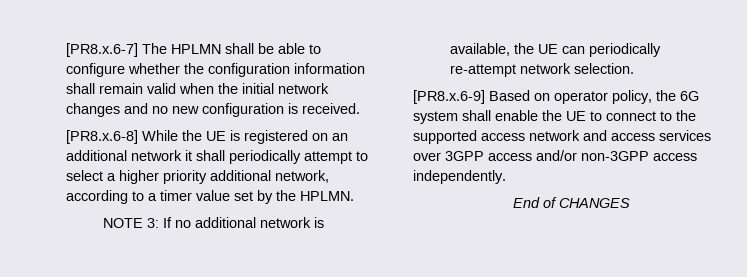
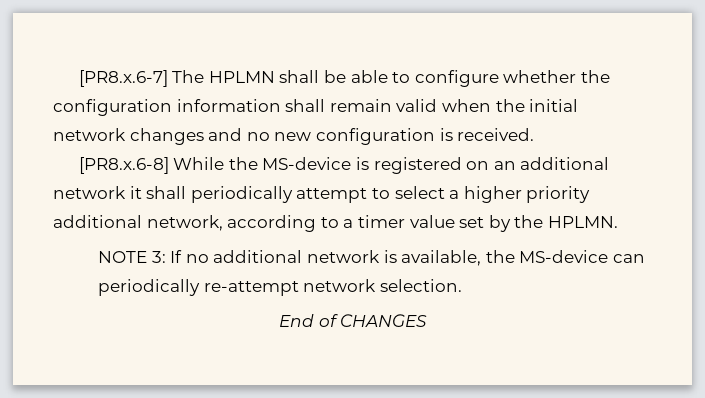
[206,131,226,141] UE -> [262,157,352,170] MS-device
[537,44,558,54] UE -> [519,250,609,263] MS-device
[413,90,699,104] [413,110,696,124] [413,130,711,144] [413,150,697,161] [413,170,506,184] // [PR8.x.6-9] Based on operator policy, the 6G system shall enable the UE to connect to the supported access network and access services over 3GPP access and/or non-3GPP access independently. -> (462, 285) none

